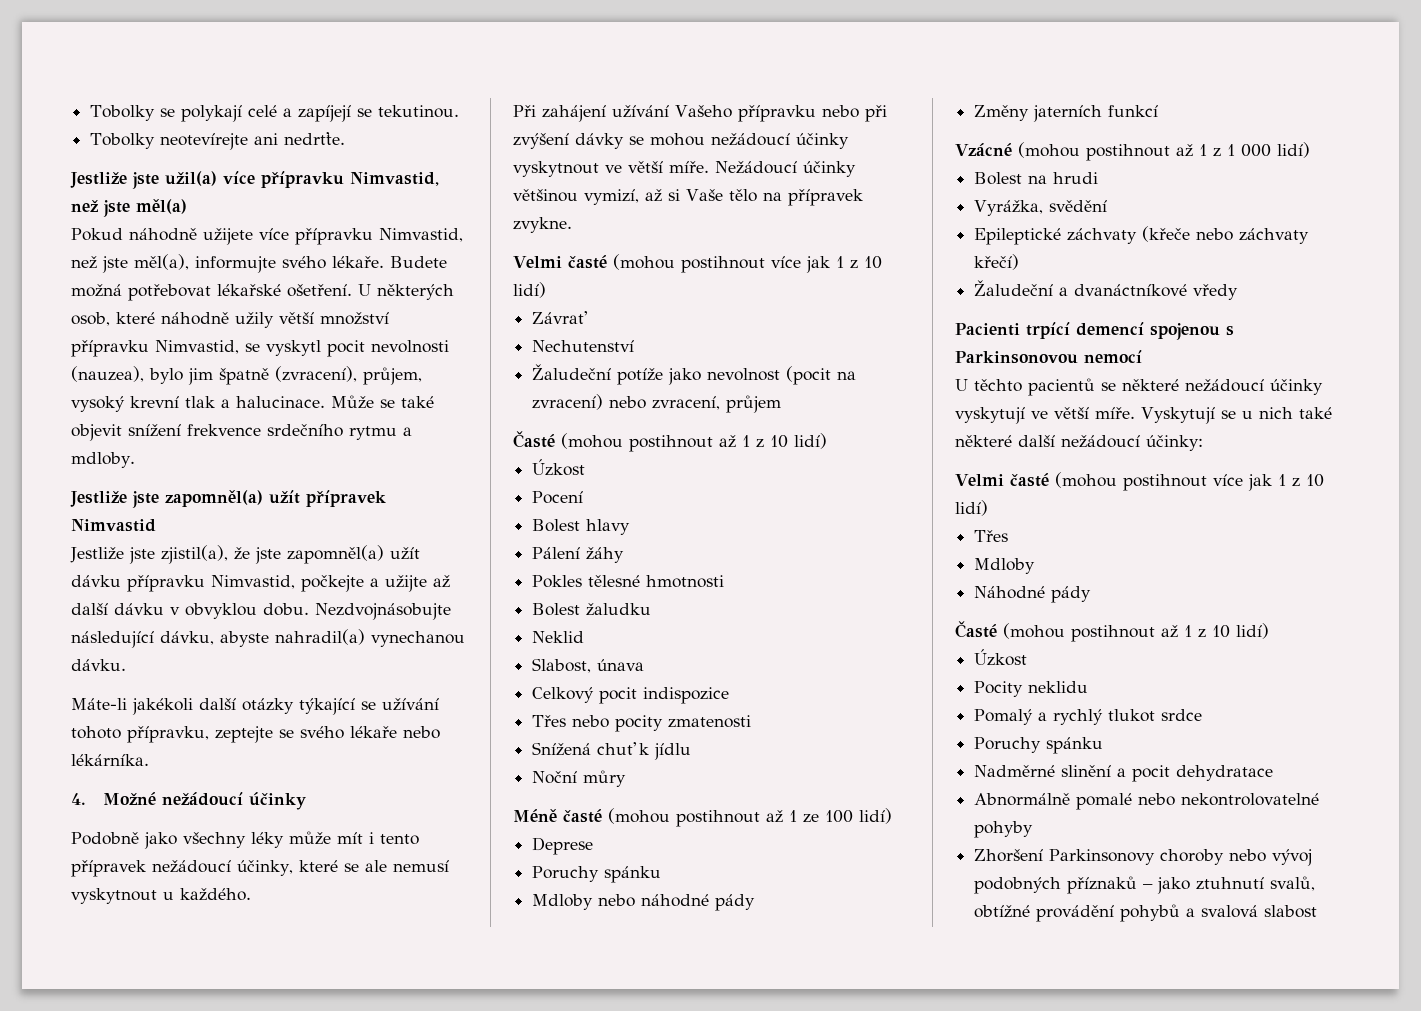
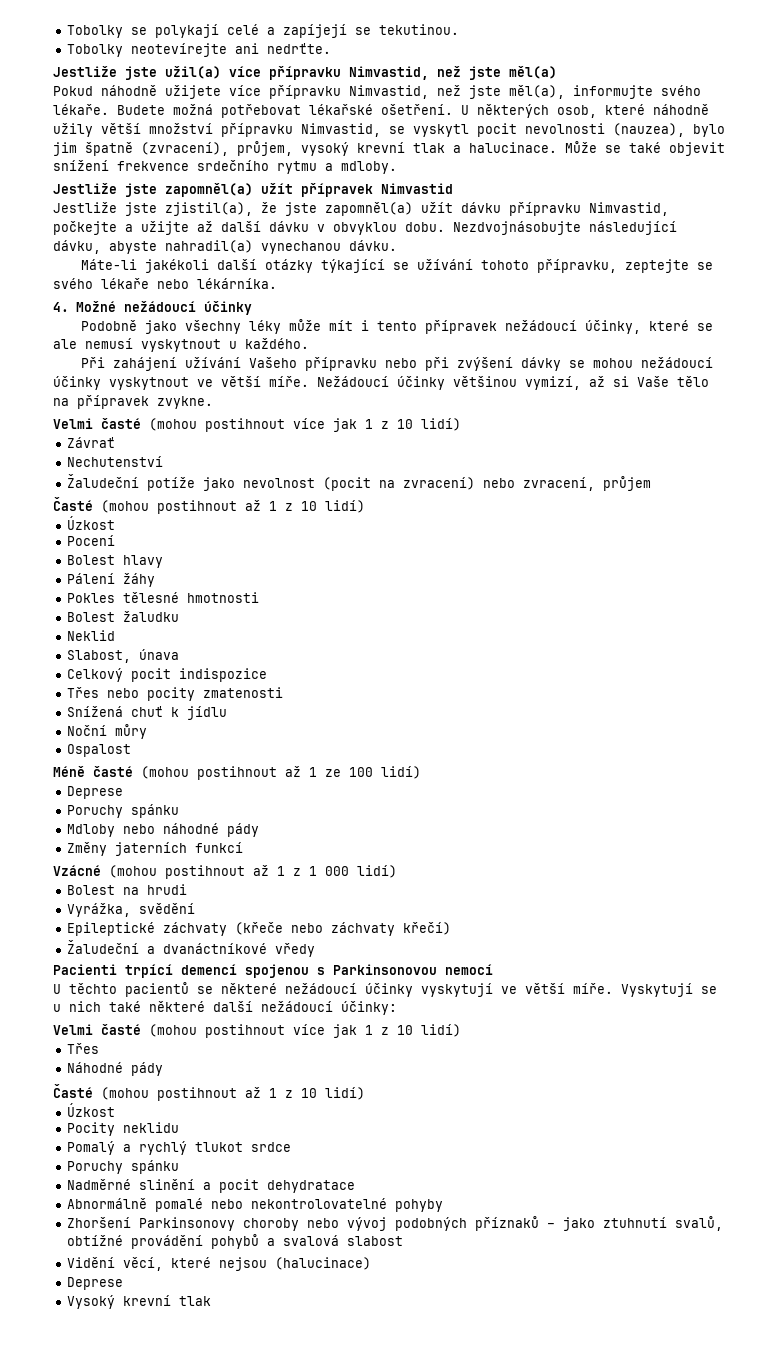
(627, 778) none -> [66,744,131,757] // Ospalost
[974,558,1036,574] // Mdloby -> (99, 1048) none
(1318, 911) none -> [66,1257,371,1271] [66,1277,123,1290] [66,1295,211,1309] // Vidění věcí, které nejsou (halucinace) // Deprese // Vysoký krevní tlak

